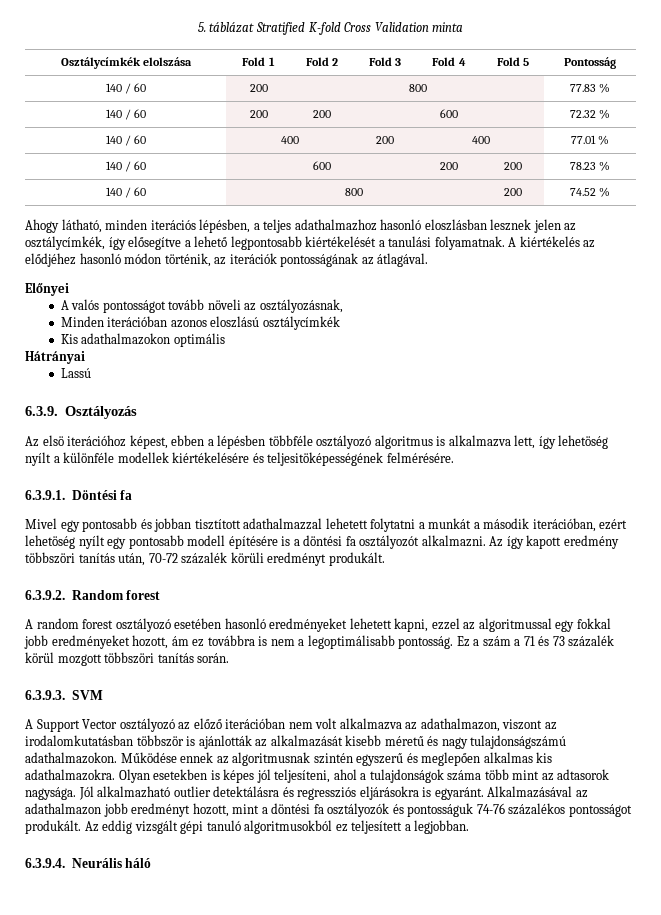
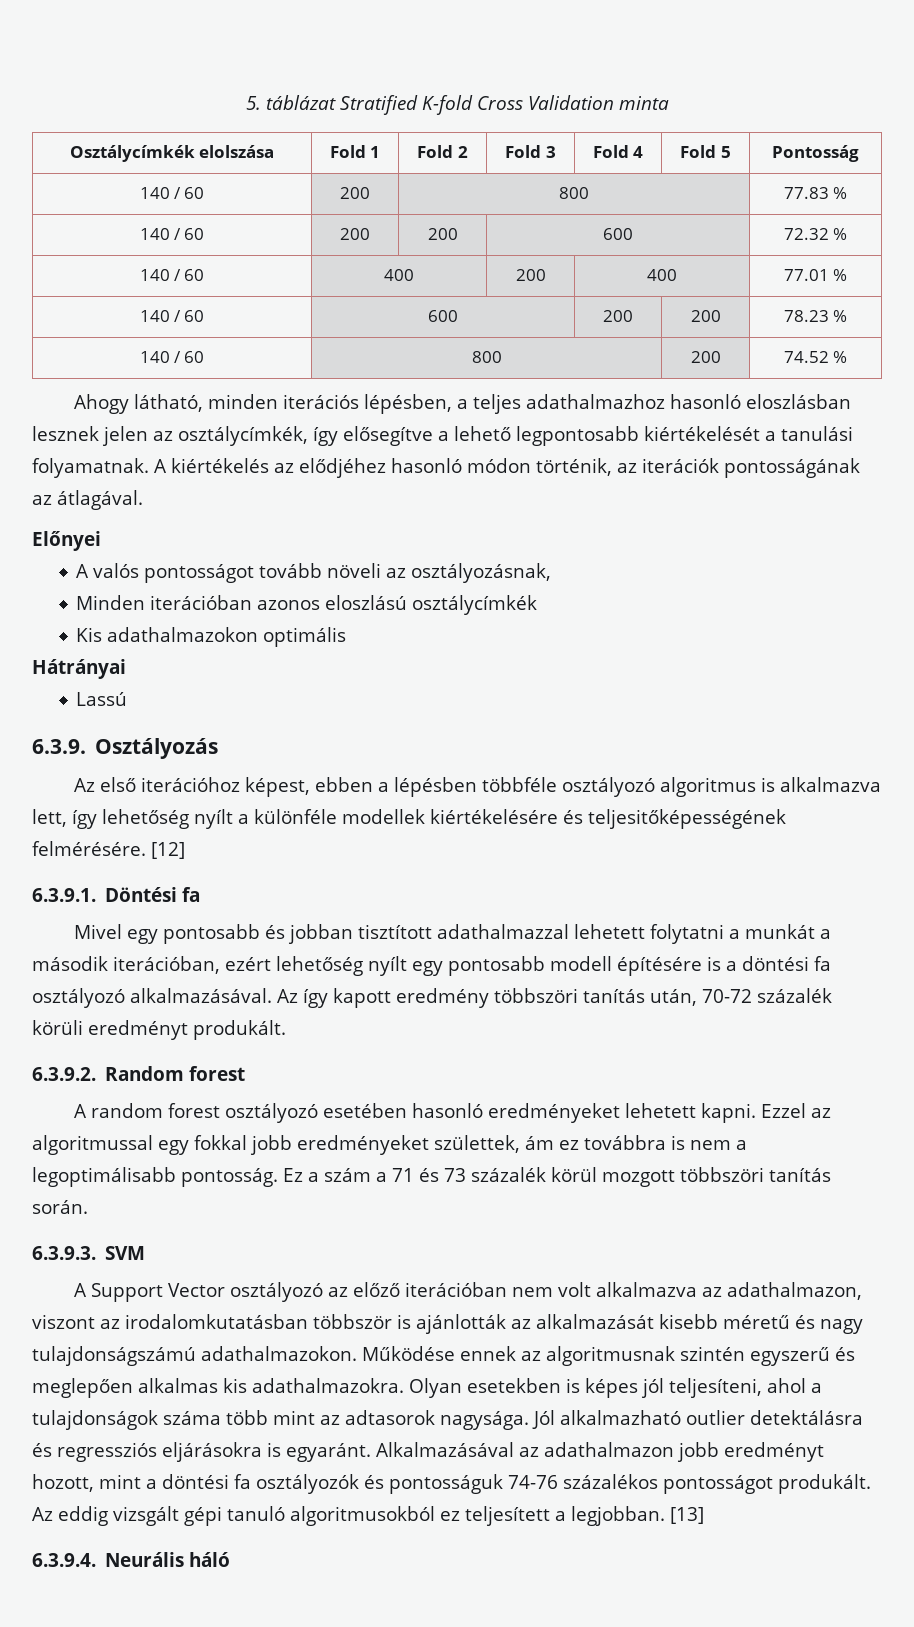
[42,435,64,446] elsö -> [99,777,136,792] első
[558,435,609,449] lehetöség -> [102,809,189,829] lehetőség
[267,452,384,466] teljesitöképességének -> [588,809,786,829] teljesitőképességének
(454, 457) none -> [151,842,185,859] [12]
[25,535,75,549] lehetöség -> [276,956,363,976] lehetőség
[359,535,486,549] osztályozót alkalmazni. -> [32,988,272,1008] osztályozó alkalmazásával.
[394,618,460,632] kapni, ezzel -> [700,1103,806,1123] kapni. Ezzel
[132,635,169,649] hozott, -> [434,1135,520,1153] születtek,
(470, 827) none -> [670,1507,704,1524] [13]

